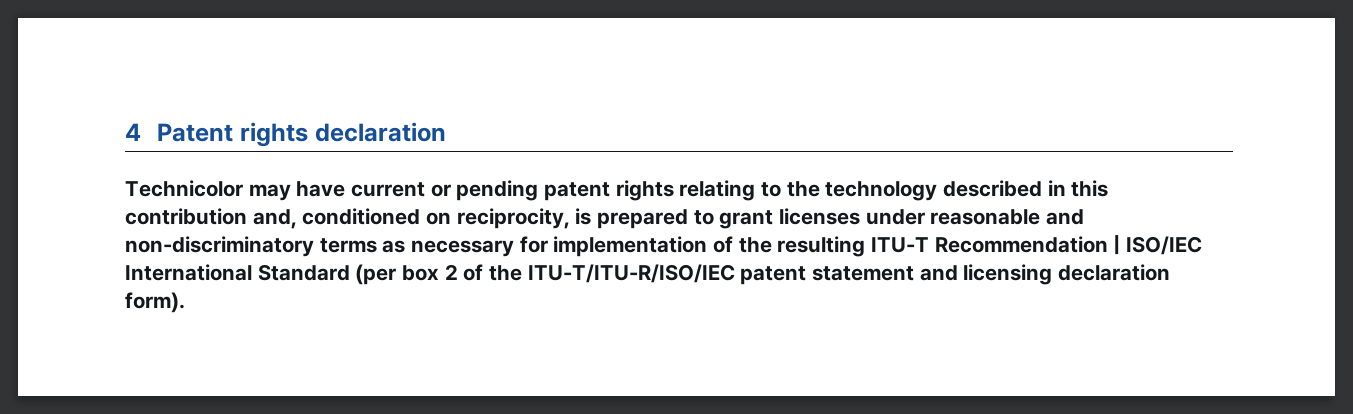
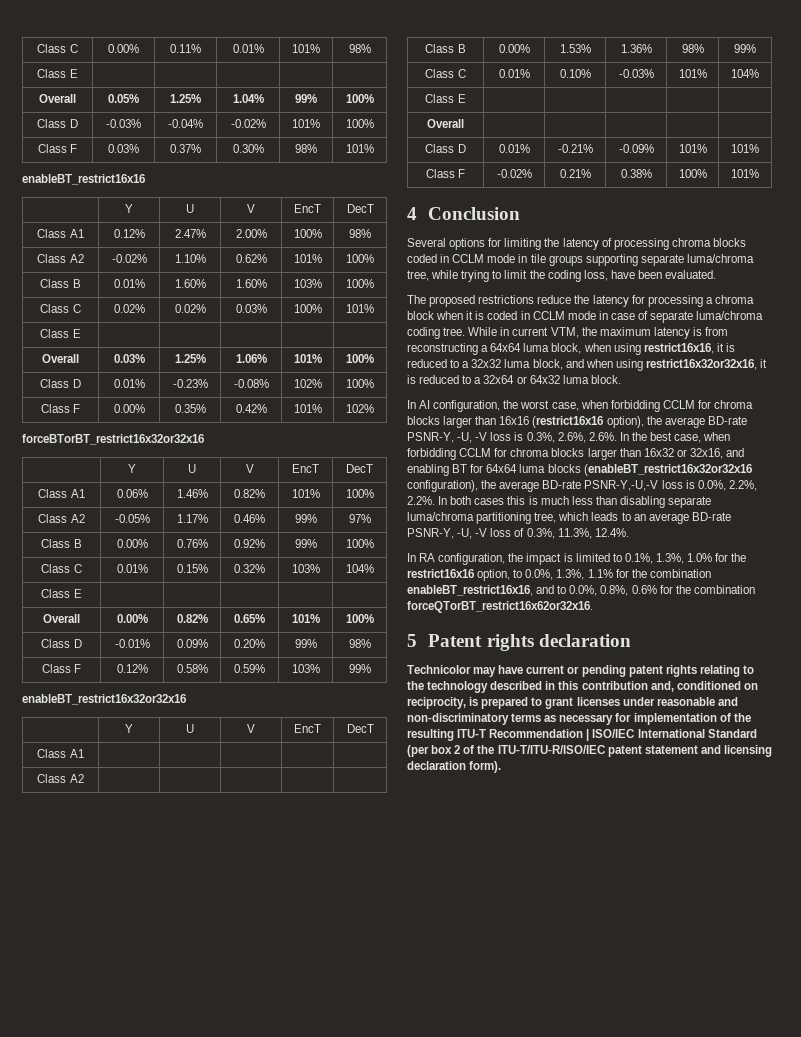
[125,123,141,141] 4 -> [37,44,78,53] [108,44,139,53] [169,44,201,53] [232,44,264,53] [292,44,320,53] [348,44,371,53] [37,69,78,78] [39,94,76,103] [108,94,139,103] [169,94,201,103] [232,94,264,103] [295,94,317,103] [345,94,374,103] [37,119,78,128] [106,119,141,128] [167,119,203,128] [230,119,266,128] [292,119,320,128] [345,119,374,128] [37,144,78,153] [108,144,139,153] [169,144,201,153] [232,144,264,153] [295,144,317,153] [345,144,374,153] [22,174,145,185] [125,204,133,213] [185,204,194,213] [246,204,255,213] [294,204,321,213] [346,204,374,213] [37,229,84,238] [113,229,145,238] [174,229,206,238] [235,229,267,238] [293,229,322,238] [349,229,371,238] [37,254,84,263] [111,254,147,263] [174,254,206,263] [235,254,267,263] [293,254,322,263] [346,254,374,263] [40,279,81,288] [113,279,145,288] [174,279,206,288] [235,279,267,288] [293,279,322,288] [346,279,374,288] [40,304,81,313] [113,304,145,313] [174,304,206,313] [235,304,267,313] [293,304,322,313] [346,304,374,313] [40,329,81,338] [42,354,79,363] [113,354,145,363] [174,354,206,363] [235,354,267,363] [293,354,322,363] [346,354,374,363] [40,379,81,388] [113,379,145,388] [172,379,208,388] [233,379,269,388] [293,379,322,388] [346,379,374,388] [40,404,81,413] [113,404,145,413] [174,404,206,413] [235,404,267,413] [293,404,322,413] [346,404,374,413] [22,434,204,445] [128,464,136,473] [187,464,196,473] [245,464,254,473] [292,464,319,473] [346,464,373,473] [38,489,85,498] [116,489,148,498] [176,489,208,498] [233,489,265,498] [291,489,320,498] [345,489,374,498] [38,514,85,523] [114,514,150,523] [176,514,208,523] [233,514,265,523] [294,514,317,523] [348,514,371,523] [41,539,82,548] [116,539,148,548] [176,539,208,548] [233,539,265,548] [294,539,317,548] [345,539,374,548] [41,564,82,573] [116,564,148,573] [176,564,208,573] [233,564,265,573] [291,564,320,573] [345,564,374,573] [41,589,82,598] [43,614,80,623] [116,614,148,623] [176,614,208,623] [233,614,265,623] [291,614,320,623] [345,614,374,623] [41,639,82,648] [114,639,150,648] [176,639,208,648] [233,639,265,648] [294,639,317,648] [348,639,371,648] [41,664,82,673] [116,664,148,673] [176,664,208,673] [233,664,265,673] [291,664,320,673] [348,664,371,673] [22,694,186,705] [125,724,133,733] [185,724,194,733] [246,724,255,733] [294,724,321,733] [346,724,374,733] [37,749,84,758] [37,774,84,783] [425,44,466,53] [498,44,530,53] [559,44,591,53] [620,44,652,53] [681,44,704,53] [734,44,756,53] [425,69,466,78] [498,69,530,78] [559,69,591,78] [618,69,654,78] [678,69,707,78] [731,69,759,78] [425,94,466,103] [427,119,464,128] [425,144,466,153] [498,144,530,153] [557,144,593,153] [618,144,654,153] [678,144,707,153] [731,144,759,153] [425,169,466,178] [496,169,532,178] [559,169,591,178] [620,169,652,178] [678,169,707,178] [731,169,759,178] [407,207,521,220] [407,238,746,250] [407,254,754,266] [407,270,717,282] [407,295,754,307] [407,311,764,323] [407,327,729,339] [407,343,735,355] [407,359,768,371] [407,375,621,384] [407,400,754,412] [407,416,747,428] [407,432,731,443] [407,448,745,460] [407,464,752,476] [407,480,757,492] [407,496,712,508] [407,512,731,524] [407,528,629,539] [407,553,747,565] [407,569,711,581] [407,585,755,596] [407,601,593,613] [407,634,417,647] Class C | 0.00% | 0.11% | 0.01% | 101% | 98% // Class E | | | | | // Overall | 0.05% | 1.25% | 1.04% | 99% | 100% // Class D | -0.03% | -0.04% | -0.02% | 101% | 100% // Class F | 0.03% | 0.37% | 0.30% | 98% | 101% // enableBT_restrict16x16 // | Y | U | V | EncT | DecT // Class A1 | 0.12% | 2.47% | 2.00% | 100% | 98% // Class A2 | -0.02% | 1.10% | 0.62% | 101% | 100% // Class B | 0.01% | 1.60% | 1.60% | 103% | 100% // Class C | 0.02% | 0.02% | 0.03% | 100% | 101% // Class E | | | | | // Overall | 0.03% | 1.25% | 1.06% | 101% | 100% // Class D | 0.01% | -0.23% | -0.08% | 102% | 100% // Class F | 0.00% | 0.35% | 0.42% | 101% | 102% // forceBTorBT_restrict16x32or32x16 // | Y | U | V | EncT | DecT // Class A1 | 0.06% | 1.46% | 0.82% | 101% | 100% // Class A2 | -0.05% | 1.17% | 0.46% | 99% | 97% // Class B | 0.00% | 0.76% | 0.92% | 99% | 100% // Class C | 0.01% | 0.15% | 0.32% | 103% | 104% // Class E | | | | | // Overall | 0.00% | 0.82% | 0.65% | 101% | 100% // Class D | -0.01% | 0.09% | 0.20% | 99% | 98% // Class F | 0.12% | 0.58% | 0.59% | 103% | 99% // enableBT_restrict16x32or32x16 // | Y | U | V | EncT | DecT // Class A1 | | | | | // Class A2 | | | | | // Class B | 0.00% | 1.53% | 1.36% | 98% | 99% // Class C | 0.01% | 0.10% | -0.03% | 101% | 104% // Class E | | | | | // Overall | | | | | // Class D | 0.01% | -0.21% | -0.09% | 101% | 101% // Class F | -0.02% | 0.21% | 0.38% | 100% | 101% // 4 Conclusion // Several options for limiting the latency of processing chroma blocks coded in CCLM mode in tile groups supporting separate luma/chroma tree, while trying to limit the coding loss, have been evaluated. // The proposed restrictions reduce the latency for processing a chroma block when it is coded in CCLM mode in case of separate luma/chroma coding tree. While in current VTM, the maximum latency is from reconstructing a 64x64 luma block, when using restrict16x16, it is reduced to a 32x32 luma block, and when using restrict16x32or32x16, it is reduced to a 32x64 or 64x32 luma block. // In AI configuration, the worst case, when forbidding CCLM for chroma blocks larger than 16x16 (restrict16x16 option), the average BD-rate PSNR-Y, -U, -V loss is 0.3%, 2.6%, 2.6%. In the best case, when forbidding CCLM for chroma blocks larger than 16x32 or 32x16, and enabling BT for 64x64 luma blocks (enableBT_restrict16x32or32x16 configuration), the average BD-rate PSNR-Y,-U,-V loss is 0.0%, 2.2%, 2.2%. In both cases this is much less than disabling separate luma/chroma partitioning tree, which leads to an average BD-rate PSNR-Y, -U, -V loss of 0.3%, 11.3%, 12.4%. // In RA configuration, the impact is limited to 0.1%, 1.3%, 1.0% for the restrict16x16 option, to 0.0%, 1.3%, 1.1% for the combination enableBT_restrict16x16, and to 0.0%, 0.8%, 0.6% for the combination forceQTorBT_restrict16x62or32x16. // 5

